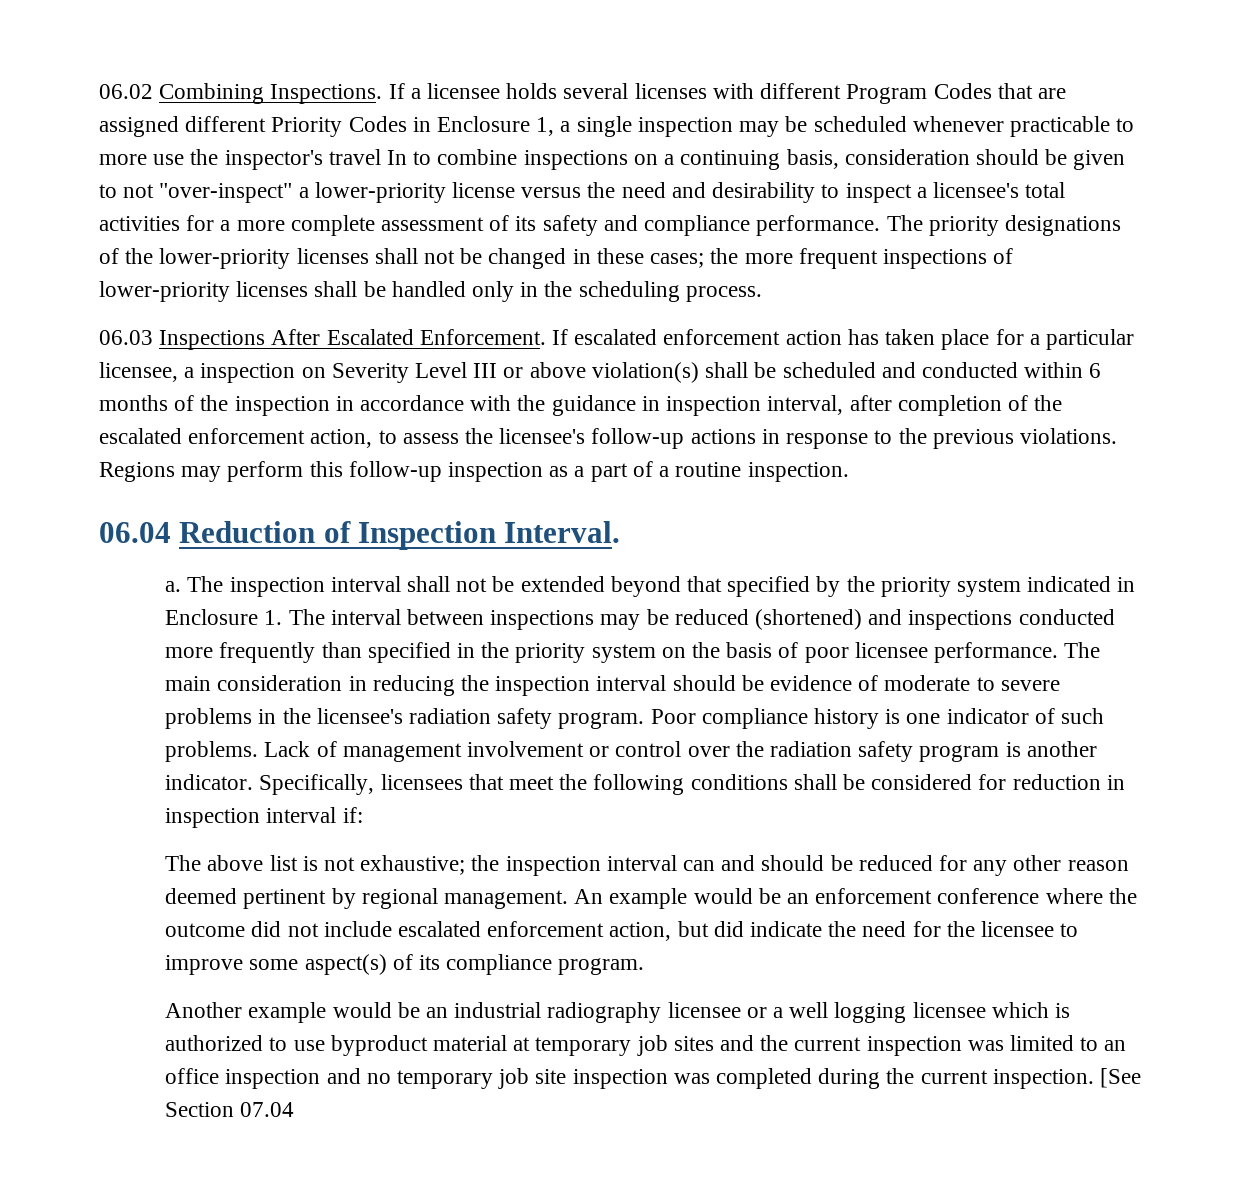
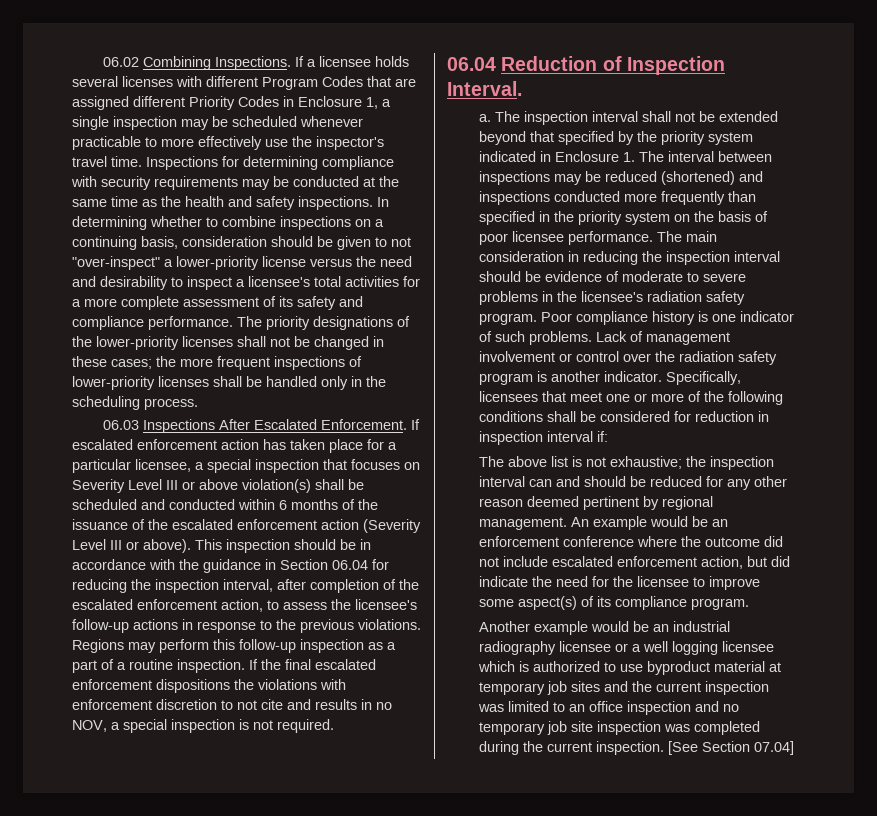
(147, 159) none -> [198,136,262,150] effectively
[387,150,408,165] In -> [111,156,394,170] [71,176,399,190] [72,196,389,210] [72,216,202,230] time. Inspections for determining compliance with security requirements may be conducted at the same time as the health and safety inspections. In determining whether
[200,363,296,383] inspection -> [207,459,400,473] special inspection that focuses
[234,396,330,416] inspection -> [72,519,421,533] [72,539,356,553] issuance of the escalated enforcement action (Severity Level III or above). This inspection should be
(660, 403) none -> [280,559,389,570] [72,579,151,593] Section 06.04 for reducing the
(849, 472) none -> [249,659,376,670] [72,679,346,693] [72,699,392,710] [72,719,334,733] If the final escalated enforcement dispositions the violations with enforcement discretion to not cite and results in no NOV, a special inspection is not required.
(554, 783) none -> [606,391,702,402] one or more of
[240,1102,295,1117] 07.04 -> [754,741,795,755] 07.04]

